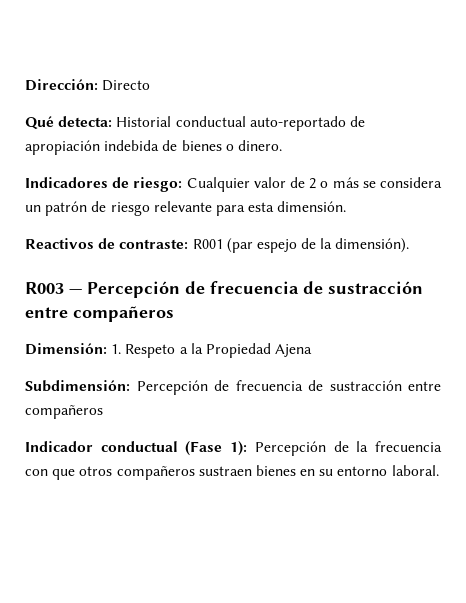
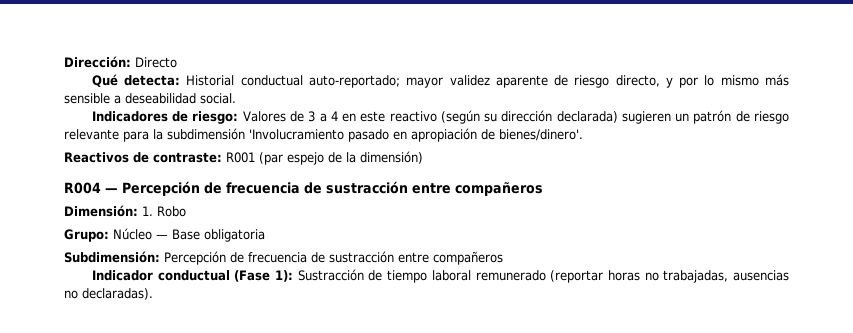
[249,116,365,131] [25,140,282,155] [25,177,442,192] auto-reportado de apropiación indebida de bienes o dinero. // Indicadores de riesgo: Cualquier valor de 2 o más se considera -> [309,74,789,88] [64,93,236,104] [91,110,671,124] auto-reportado; mayor validez aparente de riesgo directo, y por lo mismo más sensible a deseabilidad social. // Indicadores de riesgo: Valores de 3 a 4 en este reactivo (según su dirección declarada) sugieren
[248,201,347,212] esta dimensión. -> [153,128,583,142] la subdimensión 'Involucramiento pasado en apropiación de bienes/dinero'.
[335,238,410,253] [25,282,64,294] dimensión). // R003 -> [360,151,423,164] [64,182,101,194] dimensión) // R004
[125,343,313,358] Respeto a la Propiedad Ajena -> [157,206,186,217] [64,228,265,242] Robo // Grupo: Núcleo — Base obligatoria
[254,441,443,456] [25,465,439,480] Percepción de la frecuencia con que otros compañeros sustraen bienes en su entorno laboral. -> [297,269,790,283] [64,288,153,300] Sustracción de tiempo laboral remunerado (reportar horas no trabajadas, ausencias no declaradas).

